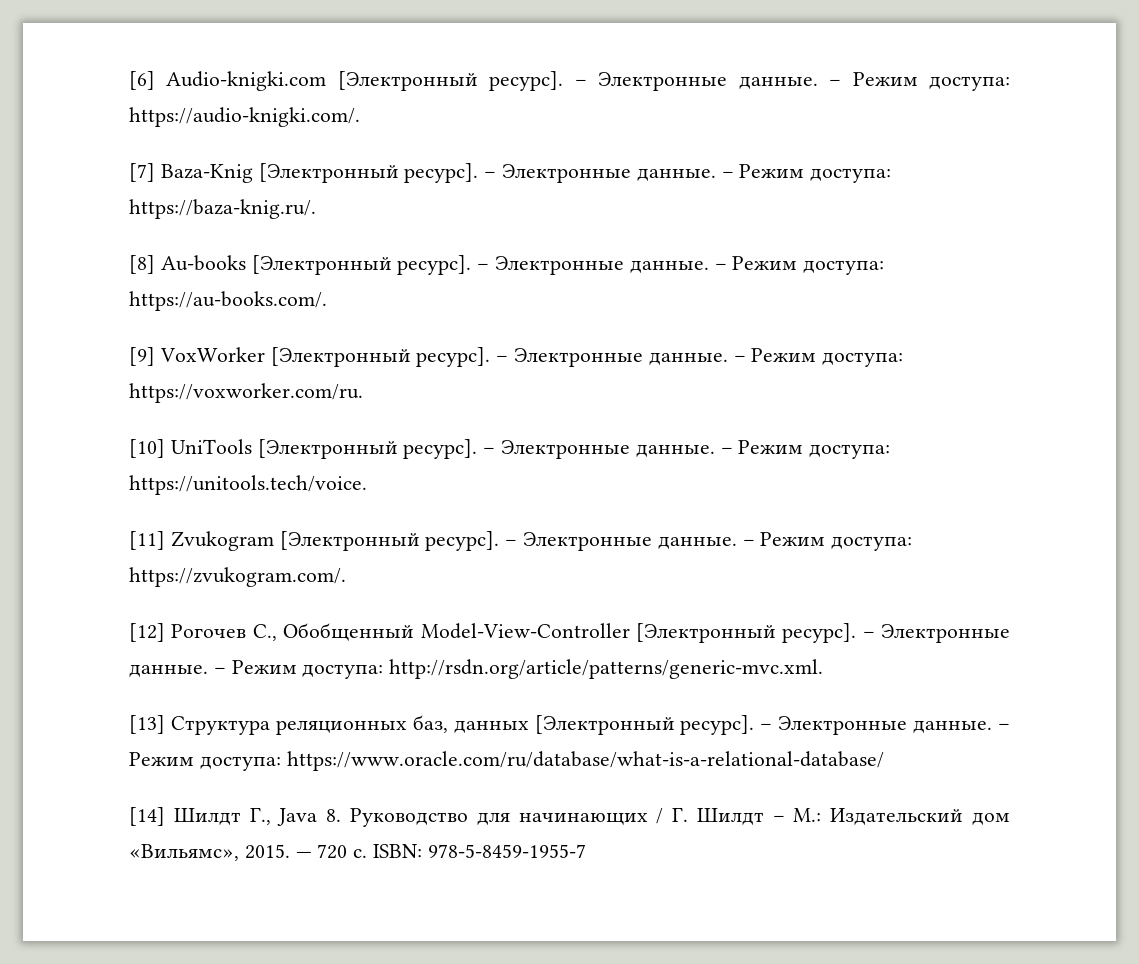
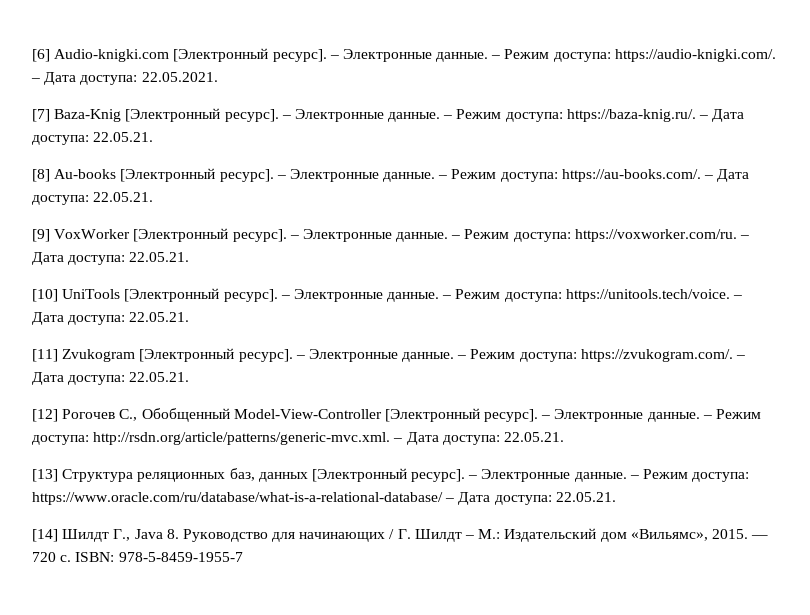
(360, 117) none -> [31,72,218,85] – Дата доступа: 22.05.2021.
(316, 209) none -> [699,109,745,122] [32,132,154,145] – Дата доступа: 22.05.21.
(327, 301) none -> [704,169,750,182] [32,192,154,205] – Дата доступа: 22.05.21.
(363, 393) none -> [740,235,750,239] [32,252,190,265] – Дата доступа: 22.05.21.
(367, 485) none -> [733,295,743,299] [32,312,190,325] – Дата доступа: 22.05.21.
(346, 577) none -> [736,355,746,359] [32,372,190,385] – Дата доступа: 22.05.21.
(824, 669) none -> [393,432,564,445] – Дата доступа: 22.05.21.
(884, 761) none -> [445,492,616,505] – Дата доступа: 22.05.21.

